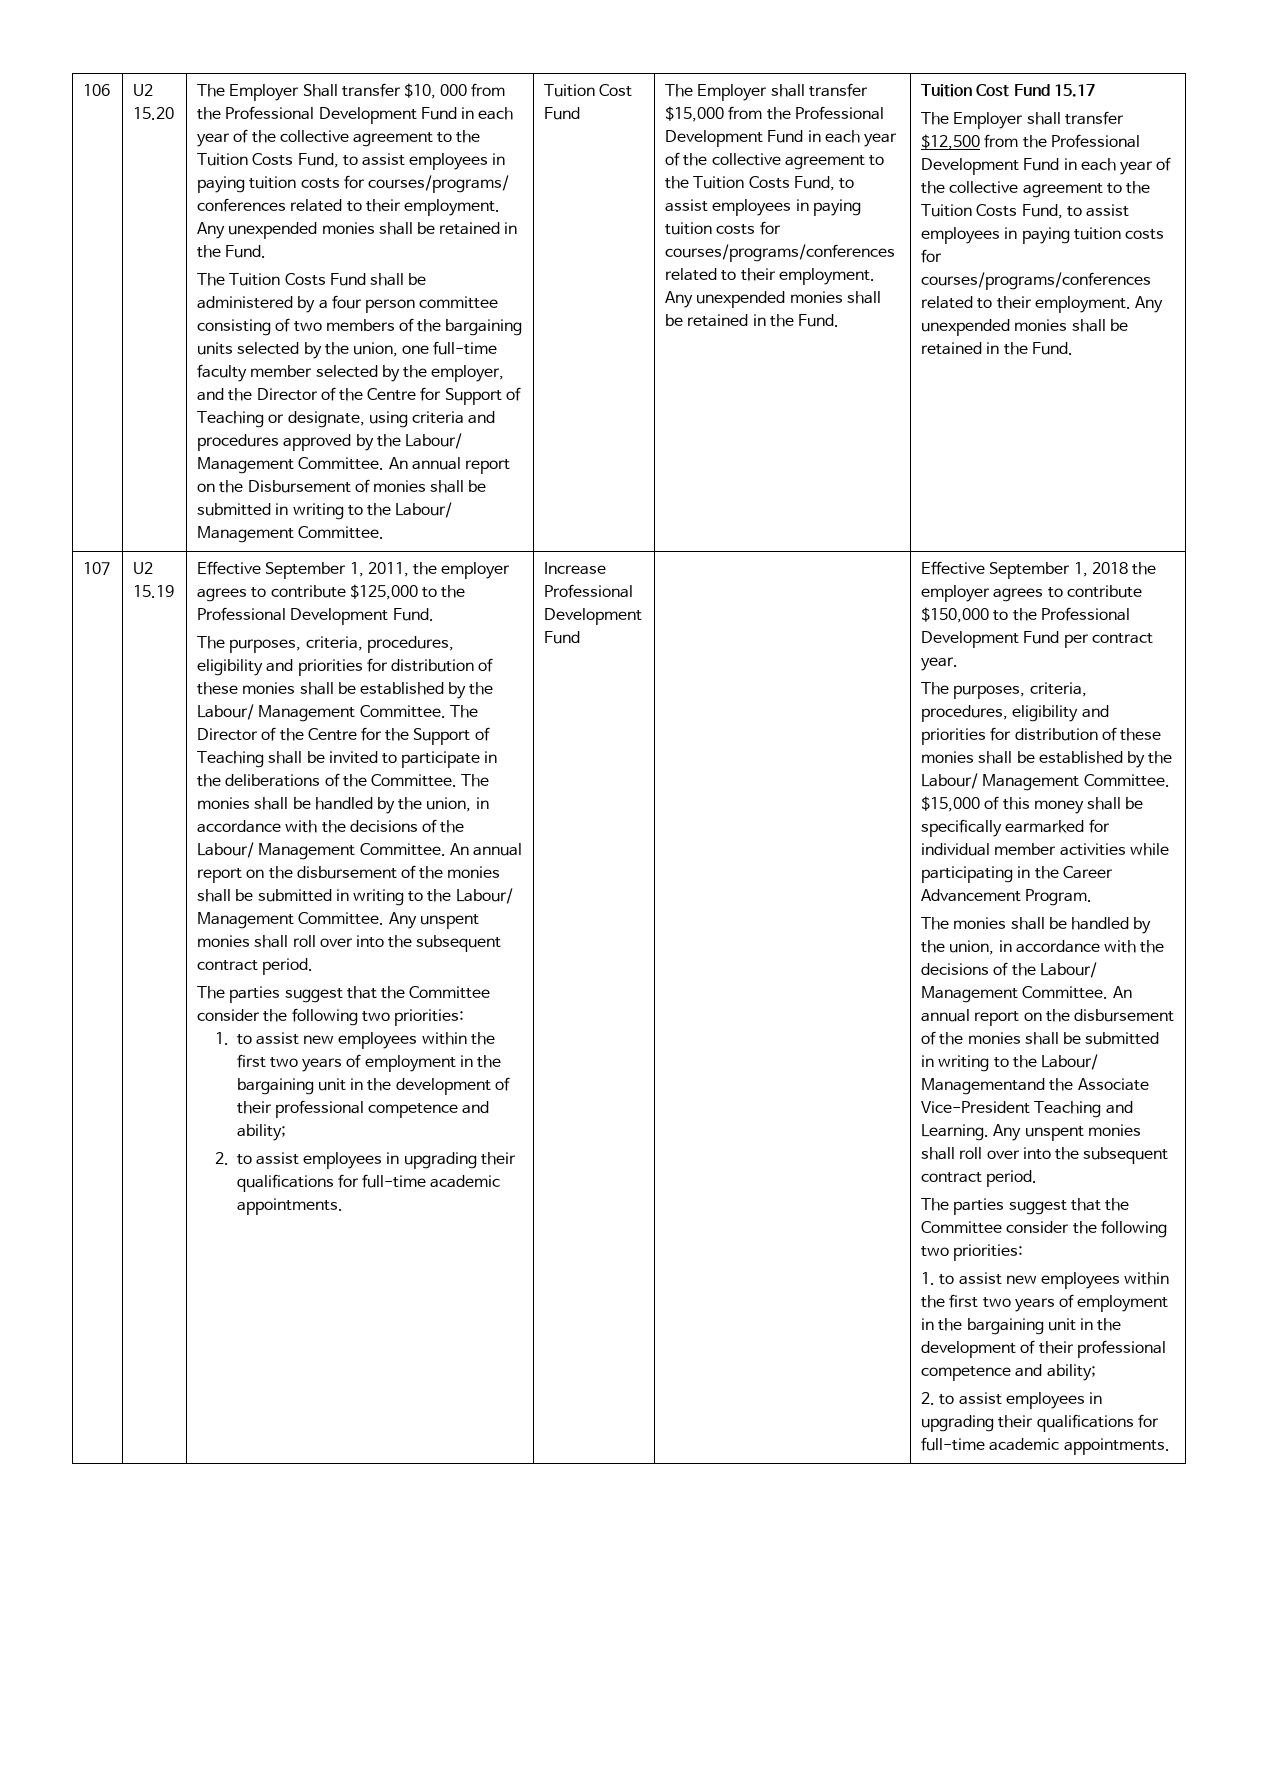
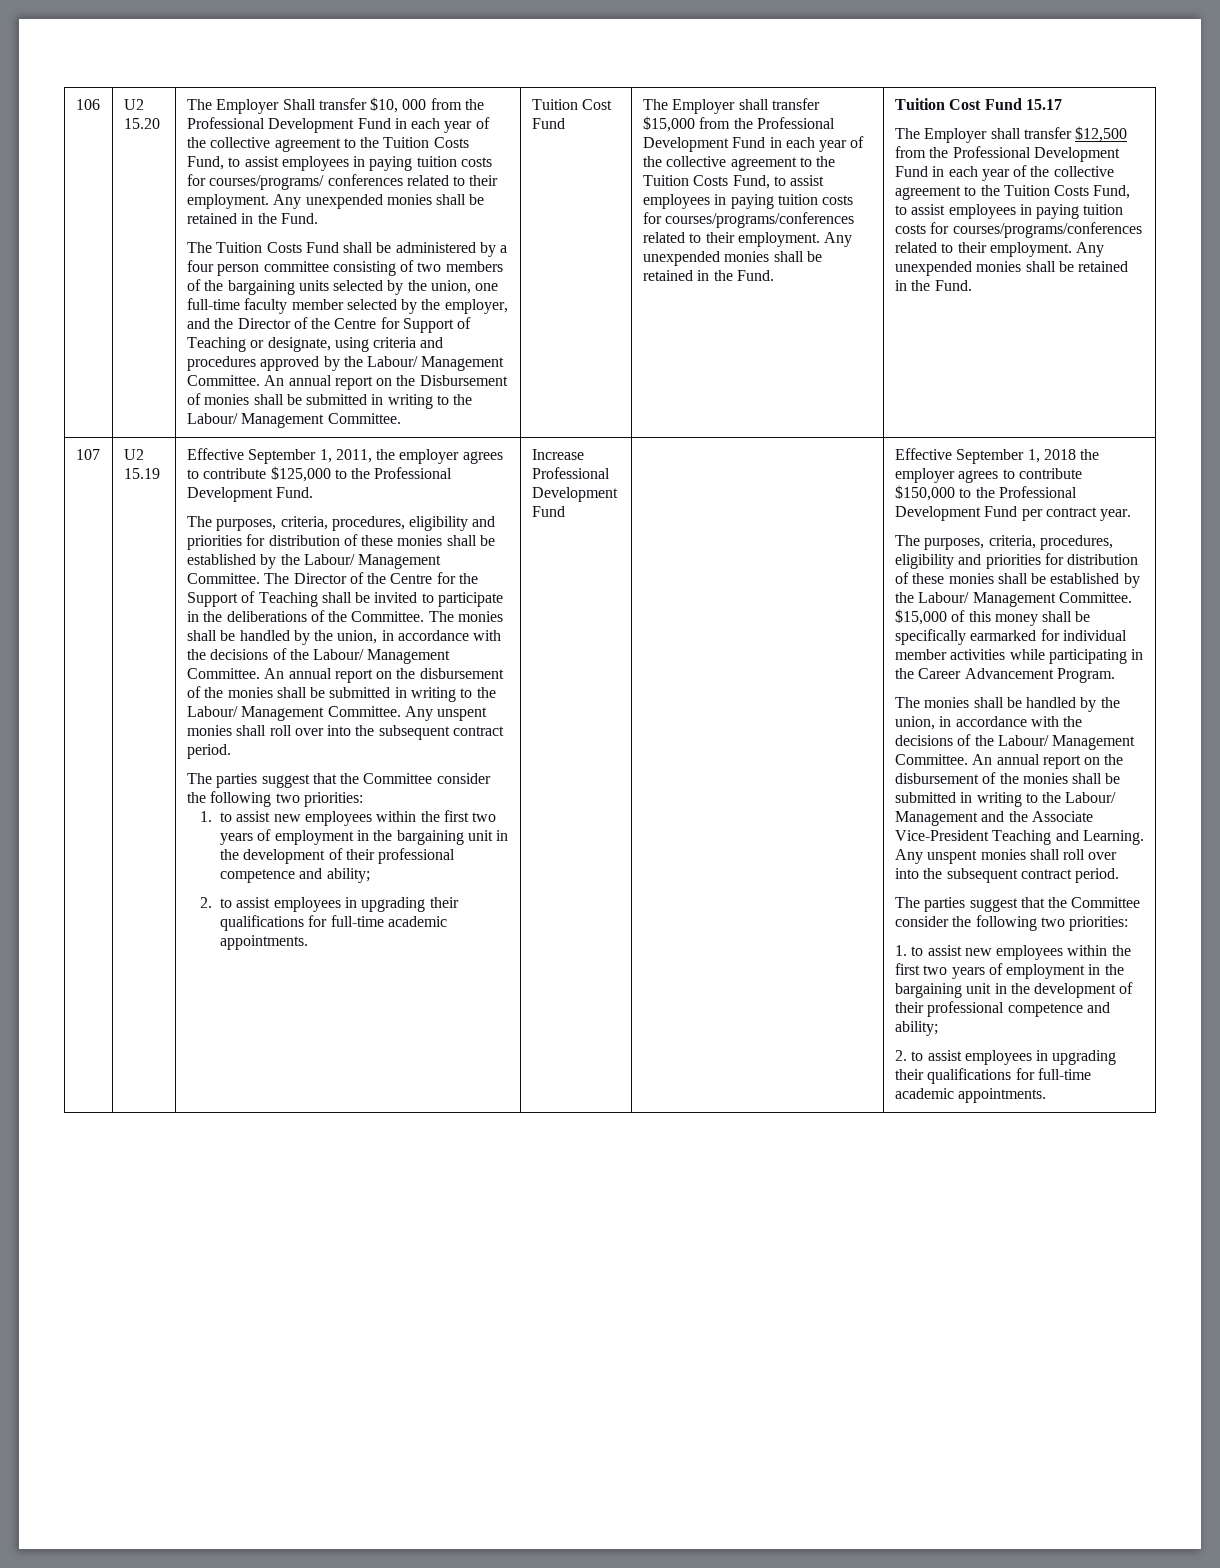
[921,1078,1046,1095] Managementand -> [894,811,1005,826] Management and

